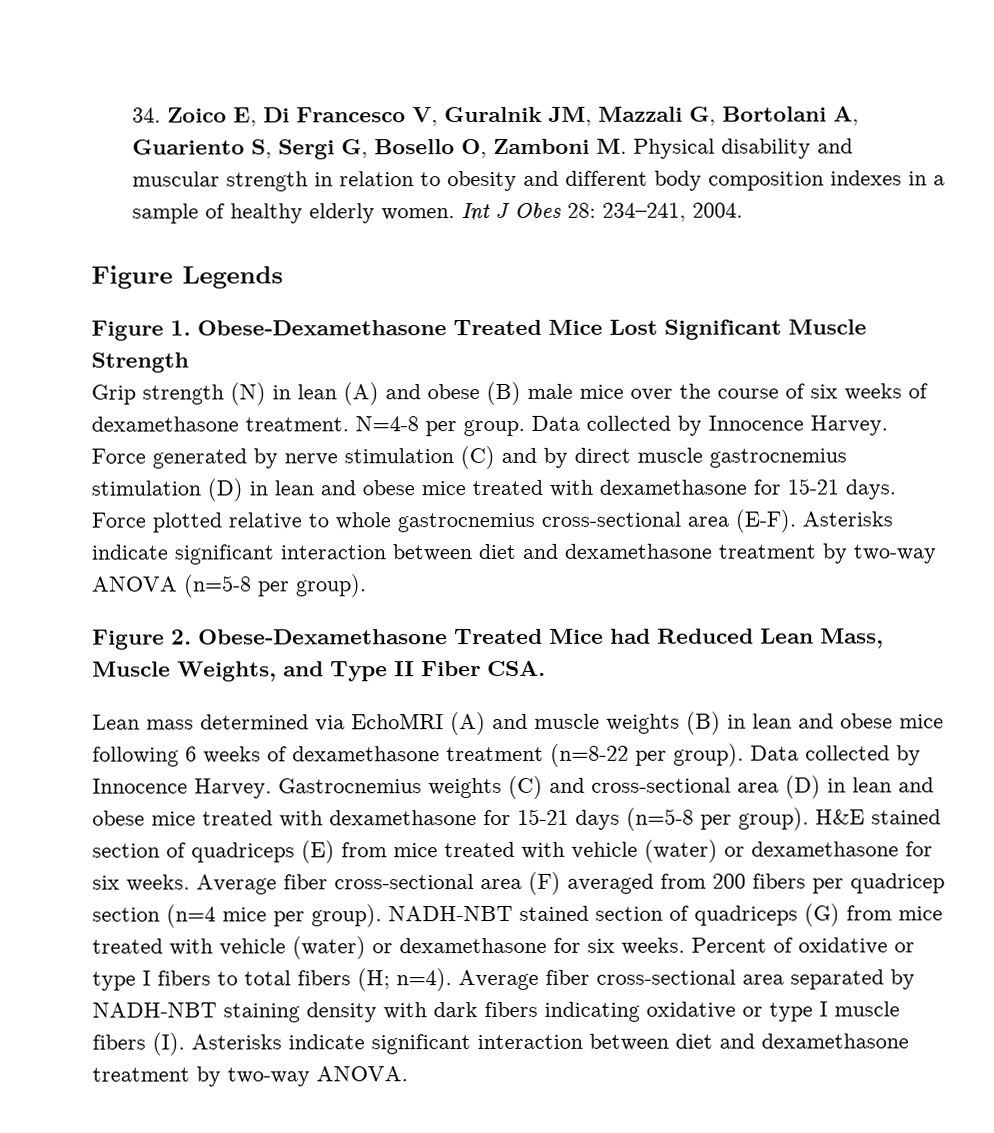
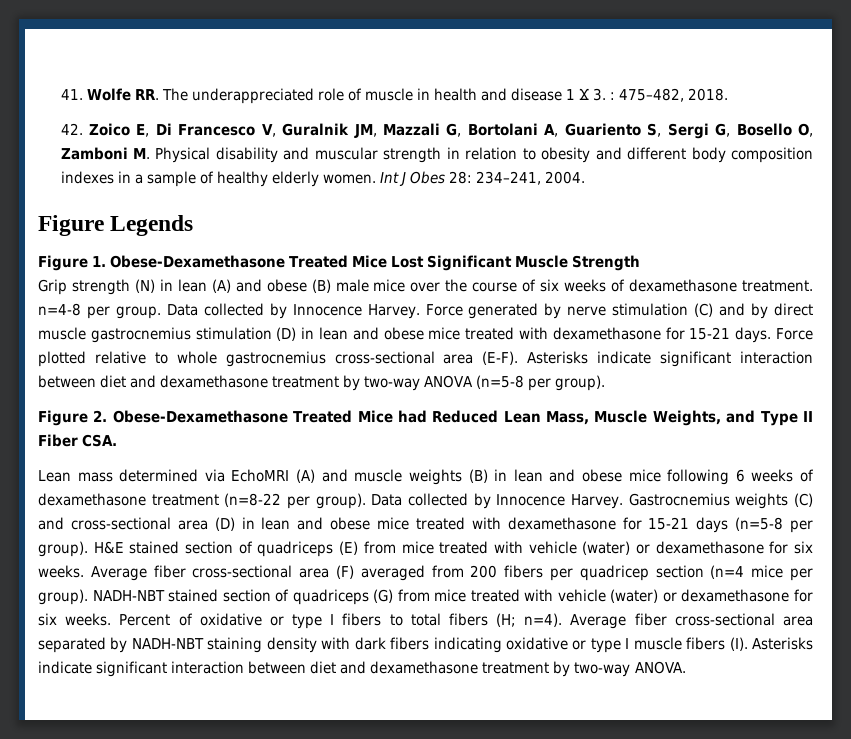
[132,107,162,123] 34. -> [60,88,729,104] [60,123,83,135] 41. Wolfe RR. The underappreciated role of muscle in health and disease 1 Ϫ 3. : 475–482, 2018. // 42.
[355,416,419,432] N=4-8 -> [38,303,81,316] n=4-8

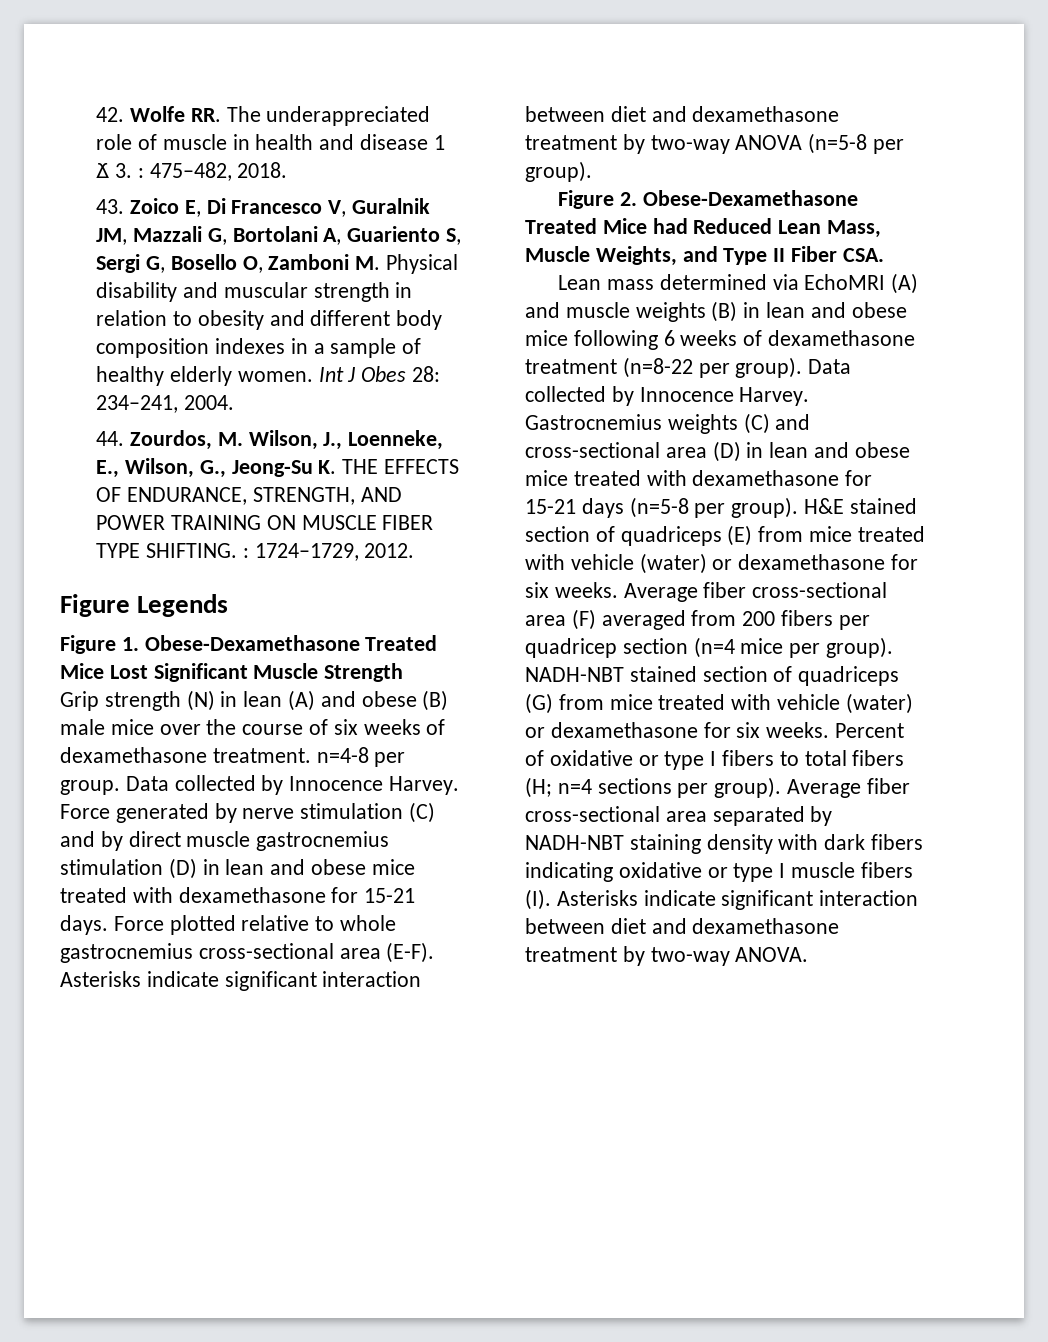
[60,89,83,100] 41. -> [96,107,125,122] 42.
[60,123,83,135] 42. -> [96,199,125,214] 43.
(586, 177) none -> [96,430,444,450] [96,458,460,478] [96,487,402,505] [96,515,434,530] [96,543,415,561] // 44. Zourdos, M. Wilson, J., Loenneke, E., Wilson, G., Jeong-Su K. THE EFFECTS OF ENDURANCE, STRENGTH, AND POWER TRAINING ON MUSCLE FIBER TYPE SHIFTING. : 1724–1729, 2012.
[524,613,563,627] n=4). -> [557,777,782,798] n=4 sections per group).

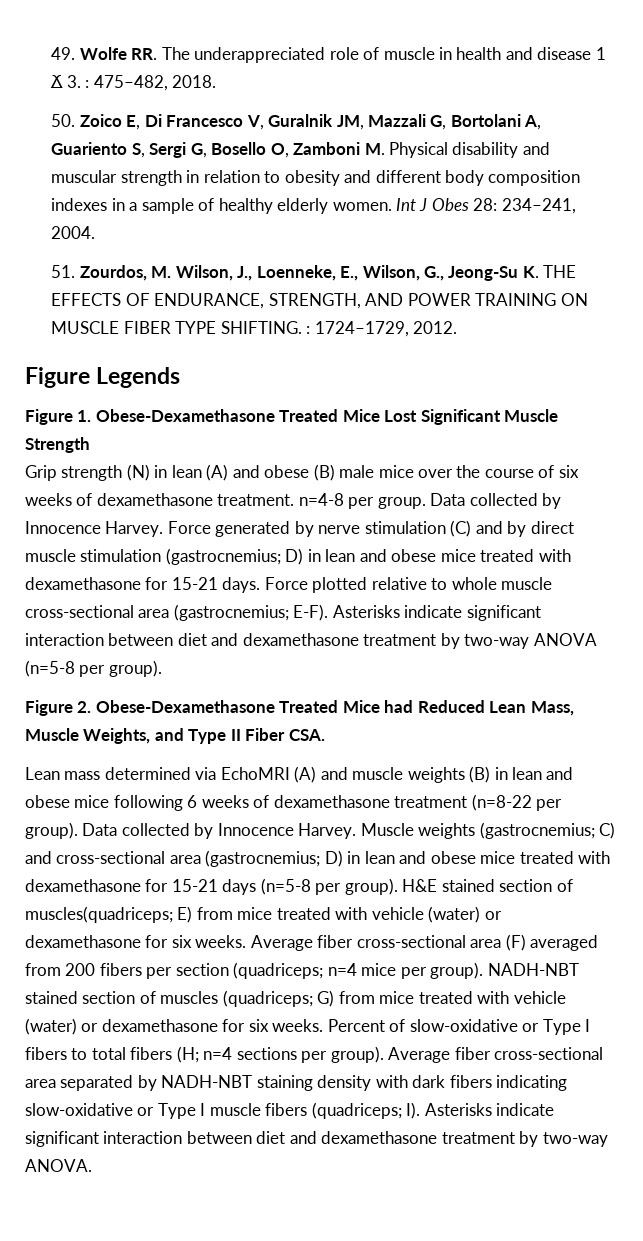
[96,107,125,122] 42. -> [51,47,76,60] 49.
[96,199,125,214] 43. -> [51,114,76,127] 50.
[96,431,125,446] 44. -> [51,265,76,278] 51.
[256,831,390,851] [60,858,197,879] gastrocnemius stimulation (D) -> [80,548,304,565] stimulation (gastrocnemius; D)
[60,942,435,963] gastrocnemius cross-sectional area (E-F). -> [501,577,553,590] [25,604,329,621] muscle cross-sectional area (gastrocnemius; E-F).
[525,413,770,434] Gastrocnemius weights (C) -> [360,822,616,839] Muscle weights (gastrocnemius; C)
[712,441,741,462] (D) -> [205,850,343,867] (gastrocnemius; D)
[620,525,753,546] quadriceps (E) -> [25,906,193,923] muscles(quadriceps; E)
[525,637,735,658] quadricep section (n=4 -> [175,962,357,979] section (quadriceps; n=4
[798,666,900,686] [525,693,553,714] quadriceps (G) -> [160,990,335,1007] muscles (quadriceps; G)
[549,750,705,770] oxidative or type -> [409,1019,581,1035] slow-oxidative or Type
[618,862,774,882] oxidative or type -> [25,1103,196,1119] slow-oxidative or Type
[525,889,551,910] (I). -> [311,1102,421,1119] (quadriceps; I).

